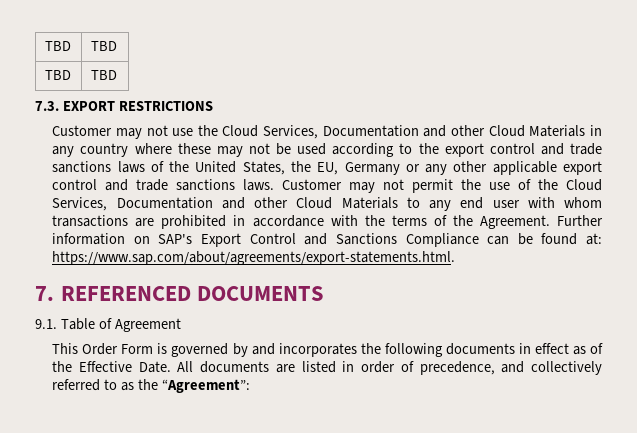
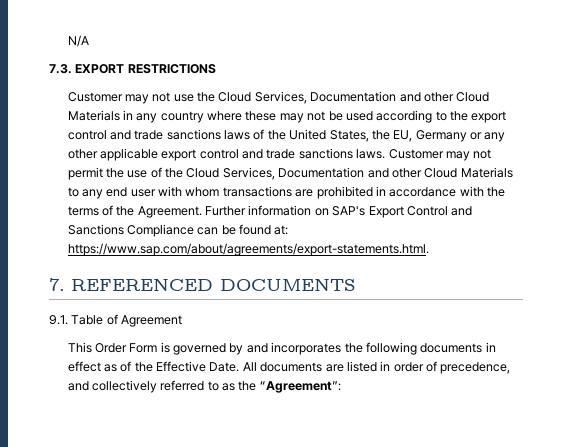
[44,41,71,51] [90,41,117,51] [44,70,71,80] [90,70,117,80] TBD | TBD // TBD | TBD -> [67,35,89,47] N/A

